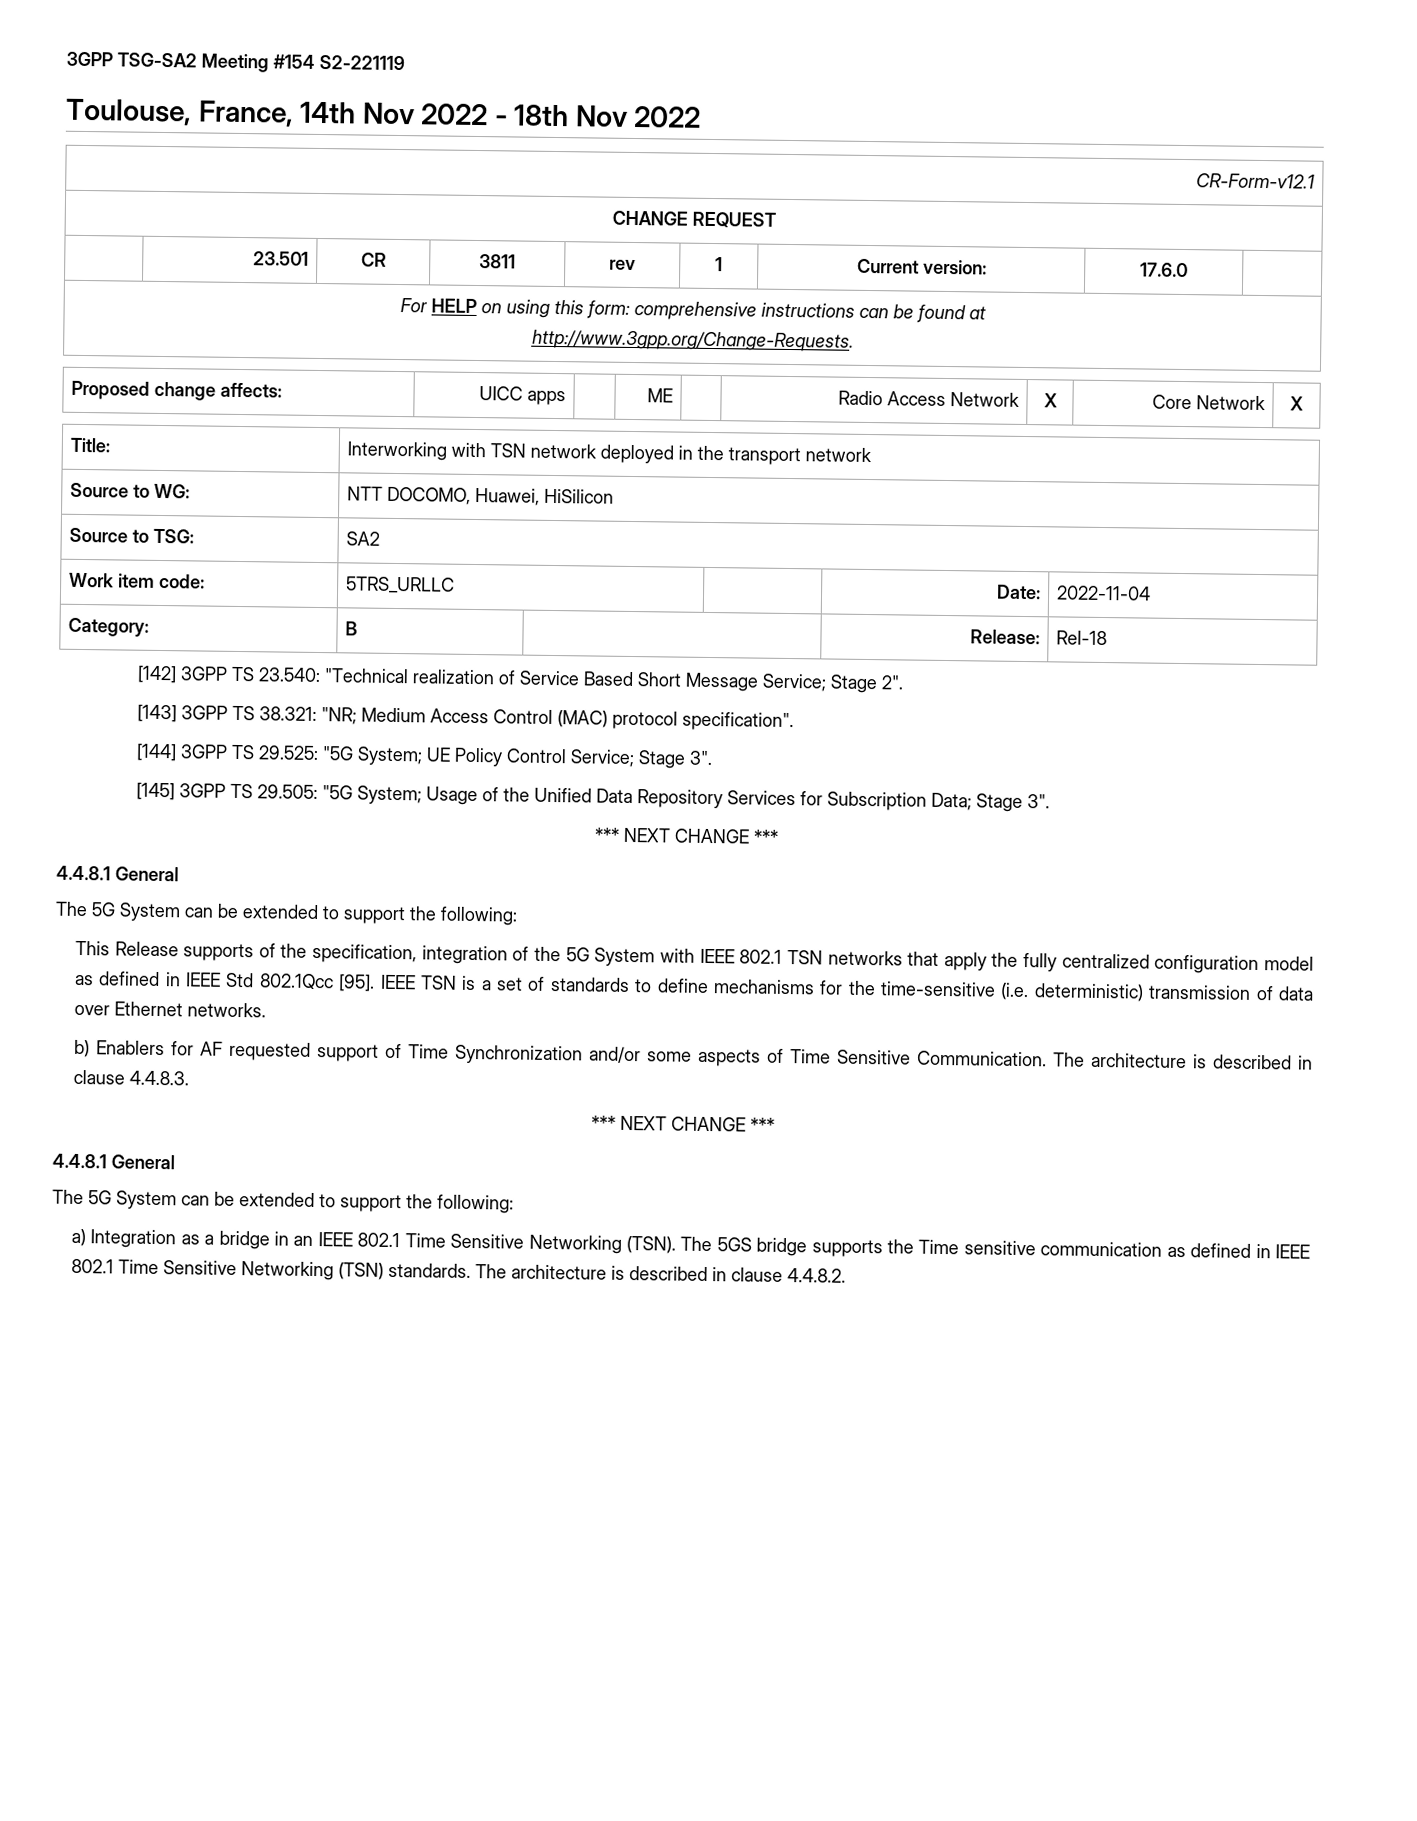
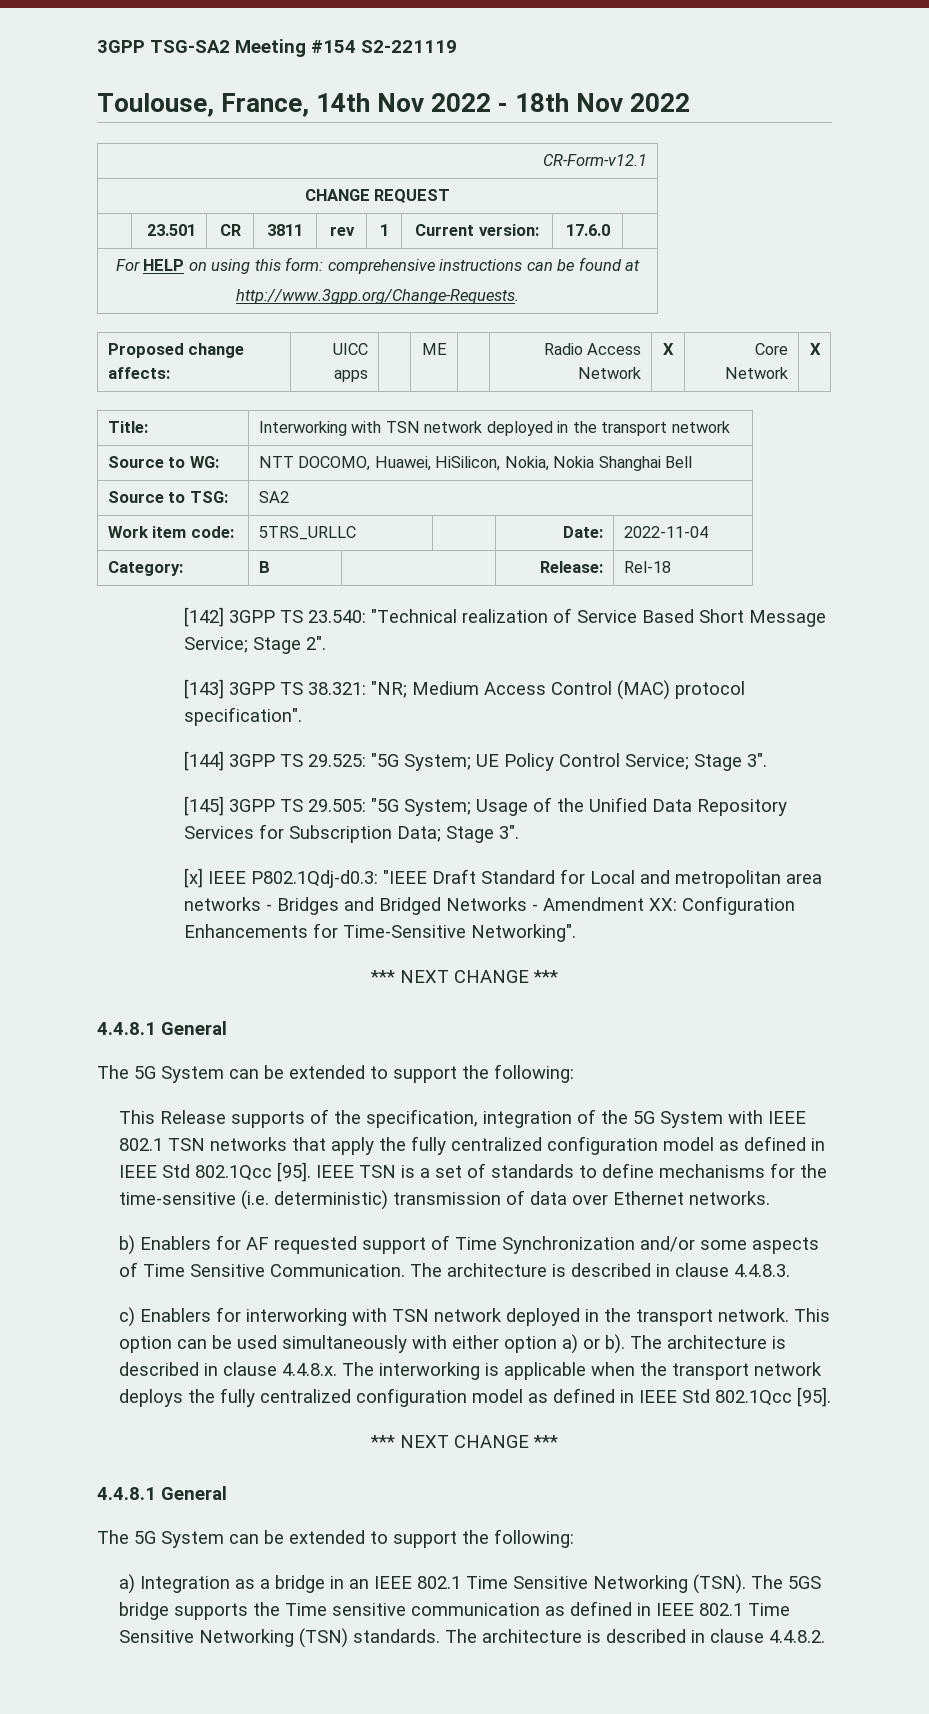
[543,488,614,504] HiSilicon -> [435,456,693,471] HiSilicon, Nokia, Nokia Shanghai Bell
(1051, 801) none -> [184,868,823,888] [184,896,796,915] [184,923,577,942] // [x] IEEE P802.1Qdj-d0.3: "IEEE Draft Standard for Local and metropolitan area networks - Bridges and Bridged Networks - Amendment XX: Configuration Enhancements for Time-Sensitive Networking".
(189, 1078) none -> [118,1307,830,1327] [118,1334,786,1354] [118,1362,822,1380] [118,1387,831,1407] // c) Enablers for interworking with TSN network deployed in the transport network. This option can be used simultaneously with either option a) or b). The architecture is described in clause 4.4.8.x. The interworking is applicable when the transport network deploys the fully centralized configuration model as defined in IEEE Std 802.1Qcc [95].

